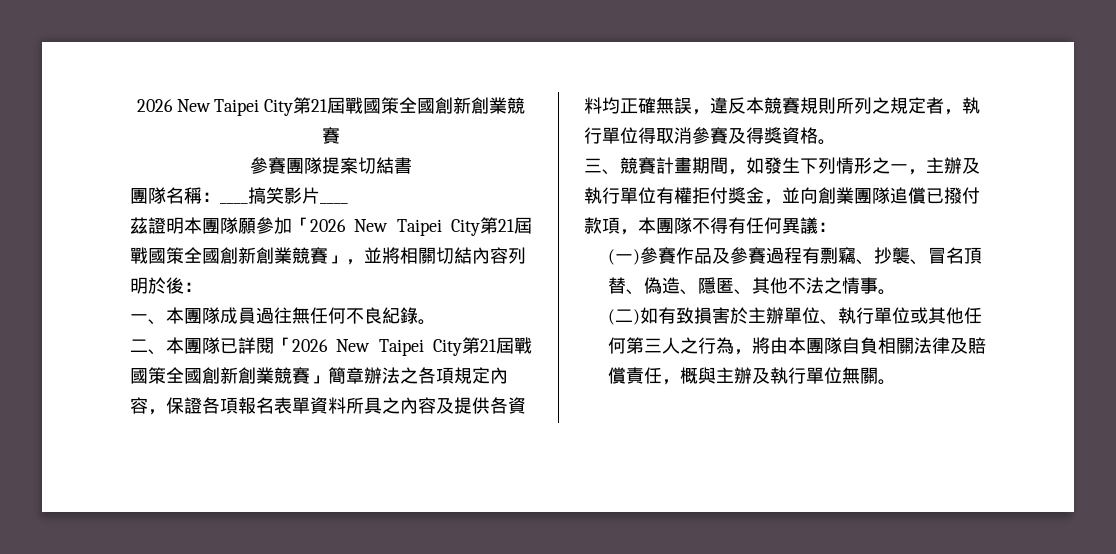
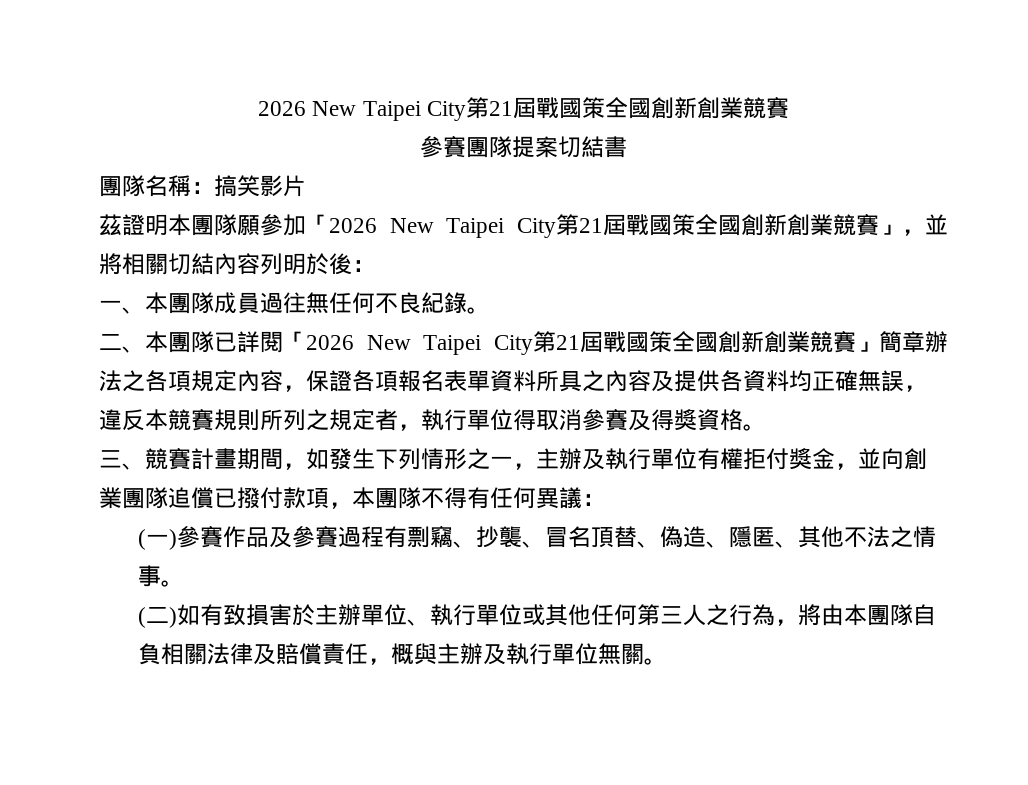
[220,202,248,204] ____ -> (214, 188) none
[320,202,348,204] ____ -> (306, 186) none

